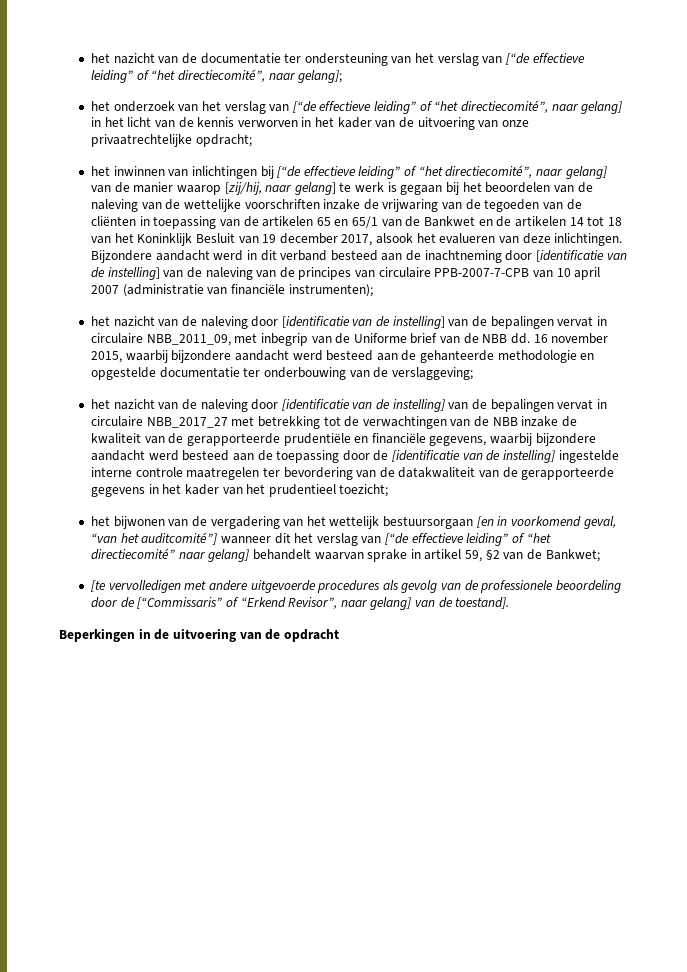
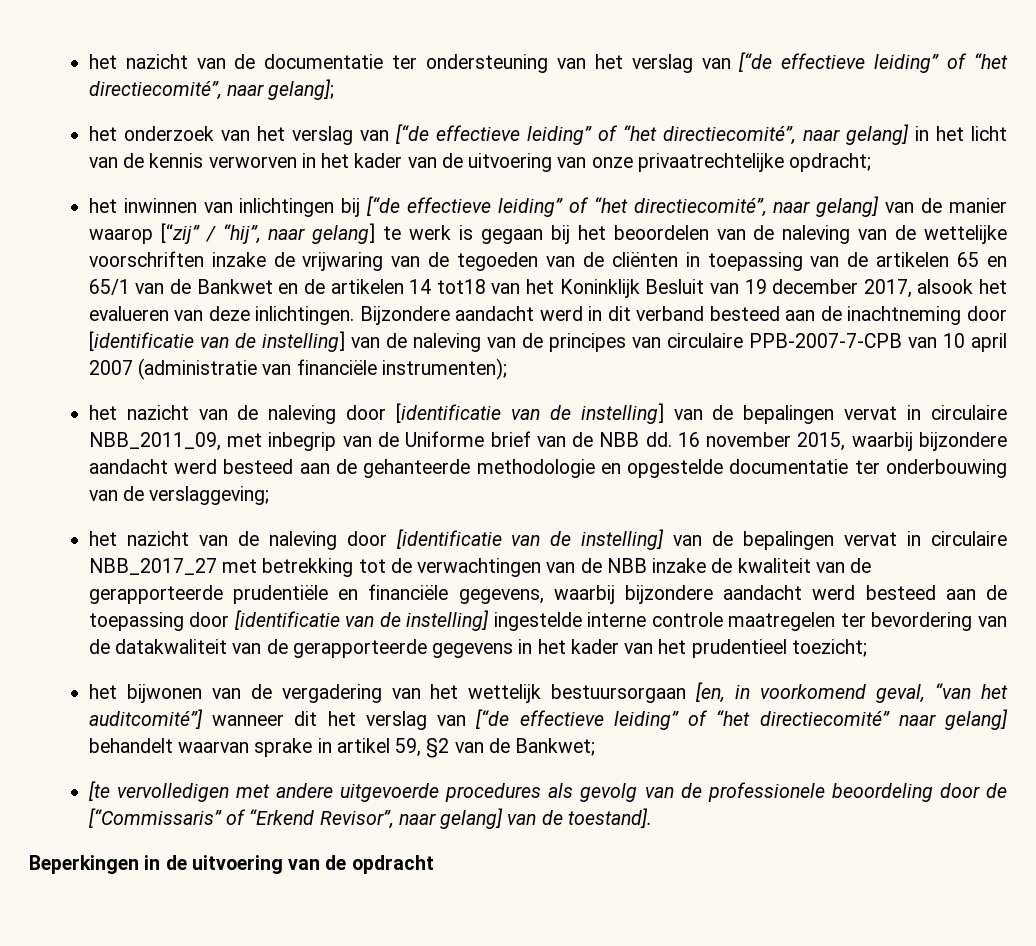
[224,182,262,195] [zij/hij, -> [160,223,261,244] [“zij” / “hij”,
[587,216,622,226] tot 18 -> [436,279,486,294] tot18
[373,450,389,461] de -> (230, 619) none
[476,516,494,528] [en -> [695,682,726,703] [en,

